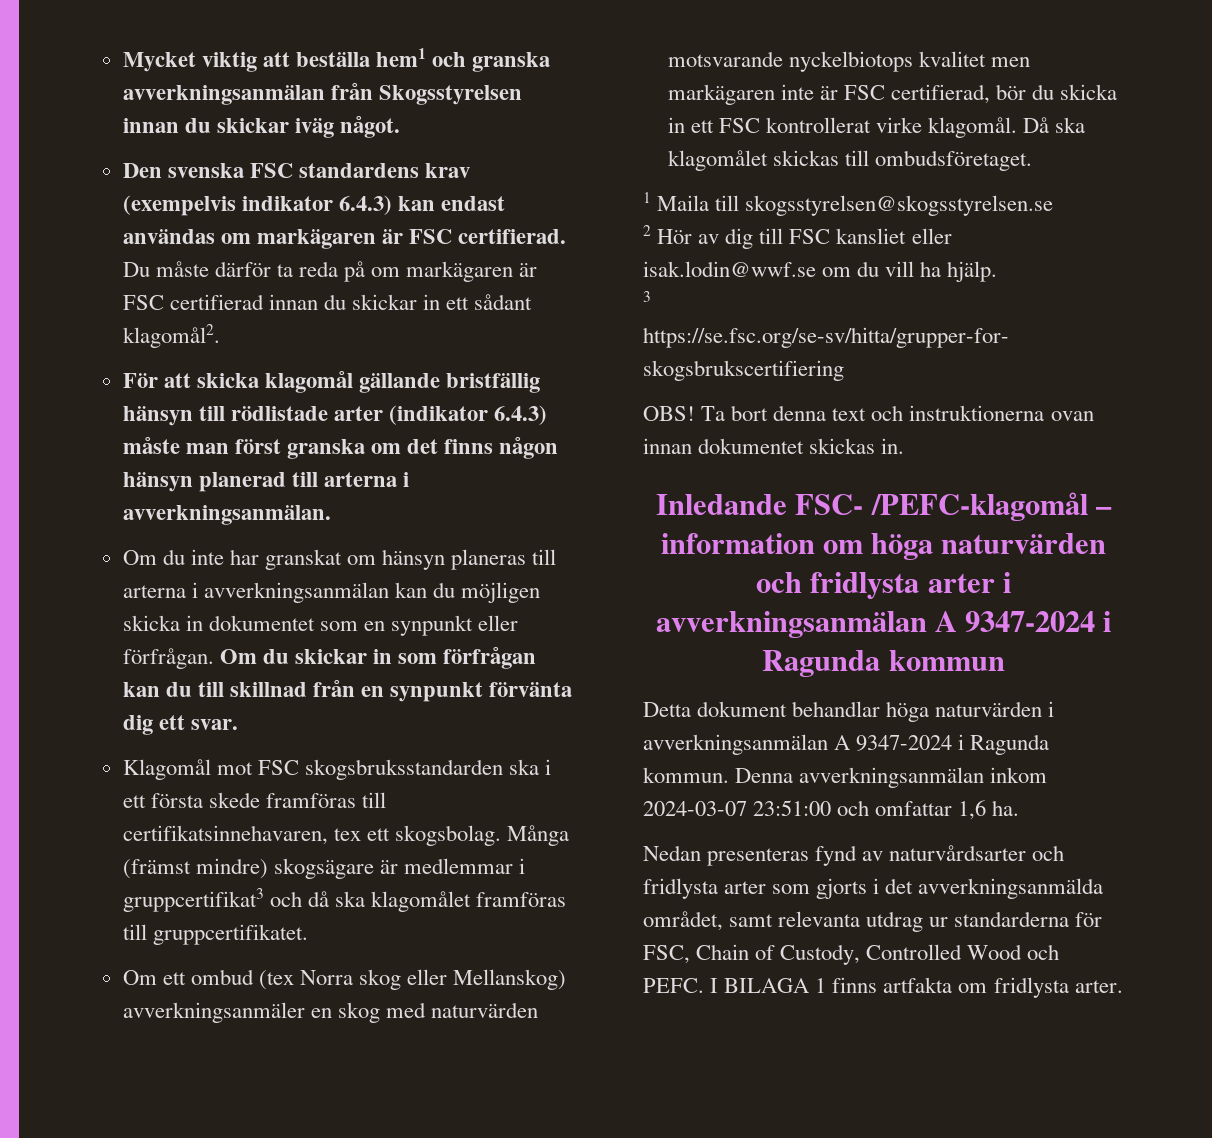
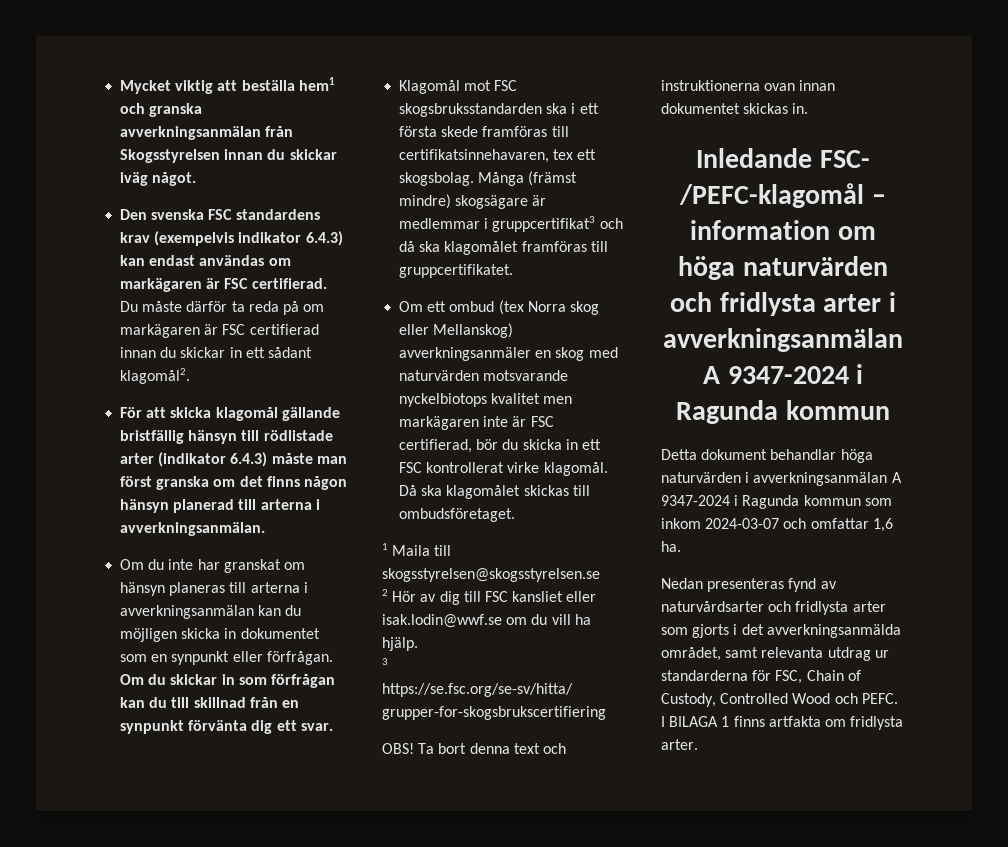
[643,767,985,788] kommun. Denna avverkningsanmälan -> [803,495,892,506] kommun som
[753,800,832,816] 23:51:00 -> (780, 523) none

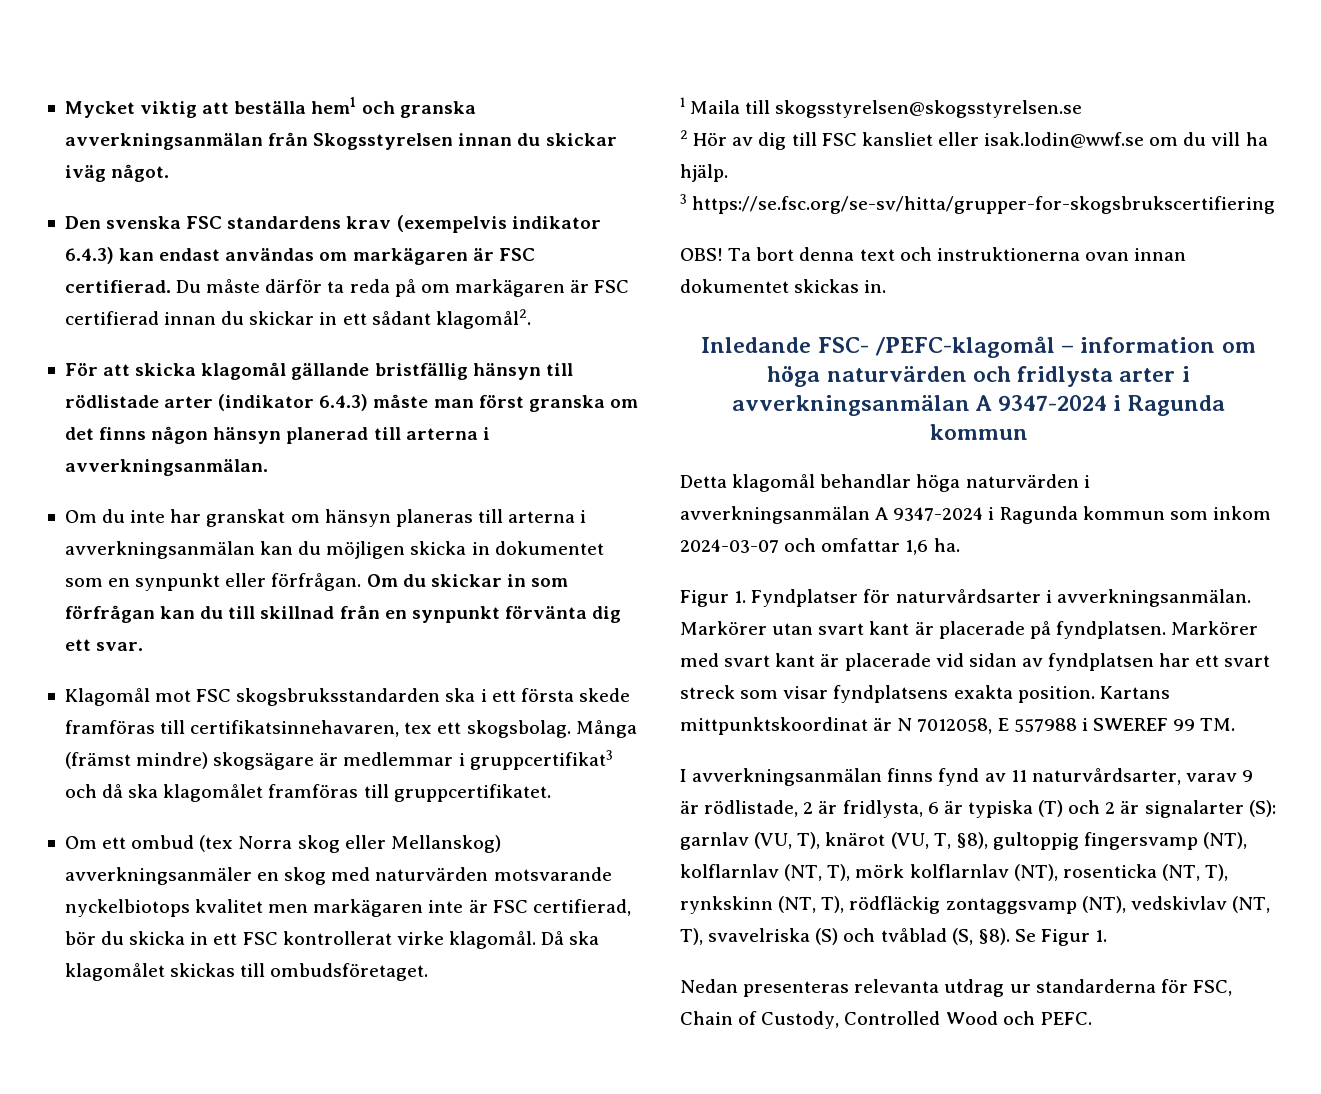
[701,449,768,460] dokument -> [732,474,816,492] klagomål
[661,578,837,592] [661,601,886,615] [661,624,901,638] [661,647,759,661] Nedan presenteras fynd av naturvårdsarter och fridlysta arter som gjorts i det avverkningsanmälda området, samt -> [680,589,1251,607] [680,621,1259,639] [680,653,1271,671] [680,685,1170,703] [680,717,1236,735] [680,768,1254,786] [680,800,1276,818] [680,832,1248,850] [680,864,1229,881] [680,896,1270,914] [680,928,1108,946] [680,979,850,997] Figur 1. Fyndplatser för naturvårdsarter i avverkningsanmälan. Markörer utan svart kant är placerade på fyndplatsen. Markörer med svart kant är placerade vid sidan av fyndplatsen har ett svart streck som visar fyndplatsens exakta position. Kartans mittpunktskoordinat är N 7012058, E 557988 i SWEREF 99 TM. // I avverkningsanmälan finns fynd av 11 naturvårdsarter, varav 9 är rödlistade, 2 är fridlysta, 6 är typiska (T) och 2 är signalarter (S): garnlav (VU, T), knärot (VU, T, §8), gultoppig fingersvamp (NT), kolflarnlav (NT, T), mörk kolflarnlav (NT), rosenticka (NT, T), rynkskinn (NT, T), rödfläckig zontaggsvamp (NT), vedskivlav (NT, T), svavelriska (S) och tvåblad (S, §8). Se Figur 1. // Nedan presenteras
[661,716,904,730] [661,739,698,750] I BILAGA 1 finns artfakta om fridlysta arter. -> (1092, 1018) none

